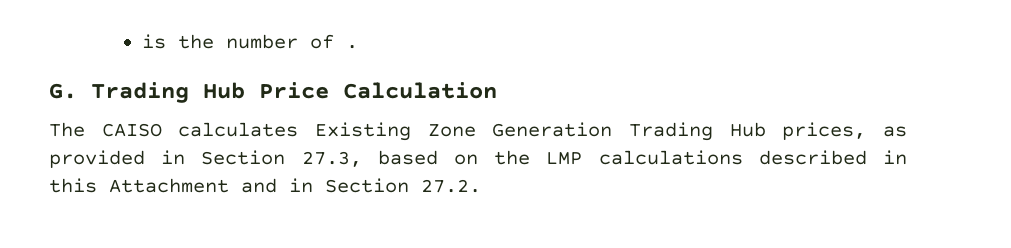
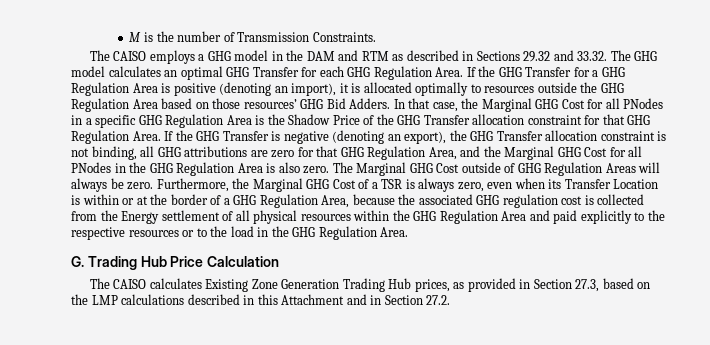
(142, 41) none -> [129,32,142,42] M
[346,45,359,49] . -> [237,32,376,42] [89,50,658,64] [71,66,625,80] [71,82,624,96] [71,98,664,112] [71,114,651,128] [71,130,667,144] [71,146,643,160] [71,162,661,176] [71,178,659,192] [71,194,645,208] [71,210,665,224] [71,226,409,240] Transmission Constraints. // The CAISO employs a GHG model in the DAM and RTM as described in Sections 29.32 and 33.32. The GHG model calculates an optimal GHG Transfer for each GHG Regulation Area. If the GHG Transfer for a GHG Regulation Area is positive (denoting an import), it is allocated optimally to resources outside the GHG Regulation Area based on those resources’ GHG Bid Adders. In that case, the Marginal GHG Cost for all PNodes in a specific GHG Regulation Area is the Shadow Price of the GHG Transfer allocation constraint for that GHG Regulation Area. If the GHG Transfer is negative (denoting an export), the GHG Transfer allocation constraint is not binding, all GHG attributions are zero for that GHG Regulation Area, and the Marginal GHG Cost for all PNodes in the GHG Regulation Area is also zero. The Marginal GHG Cost outside of GHG Regulation Areas will always be zero. Furthermore, the Marginal GHG Cost of a TSR is always zero, even when its Transfer Location is within or at the border of a GHG Regulation Area, because the associated GHG regulation cost is collected from the Energy settlement of all physical resources within the GHG Regulation Area and paid explicitly to the respective resources or to the load in the GHG Regulation Area.

